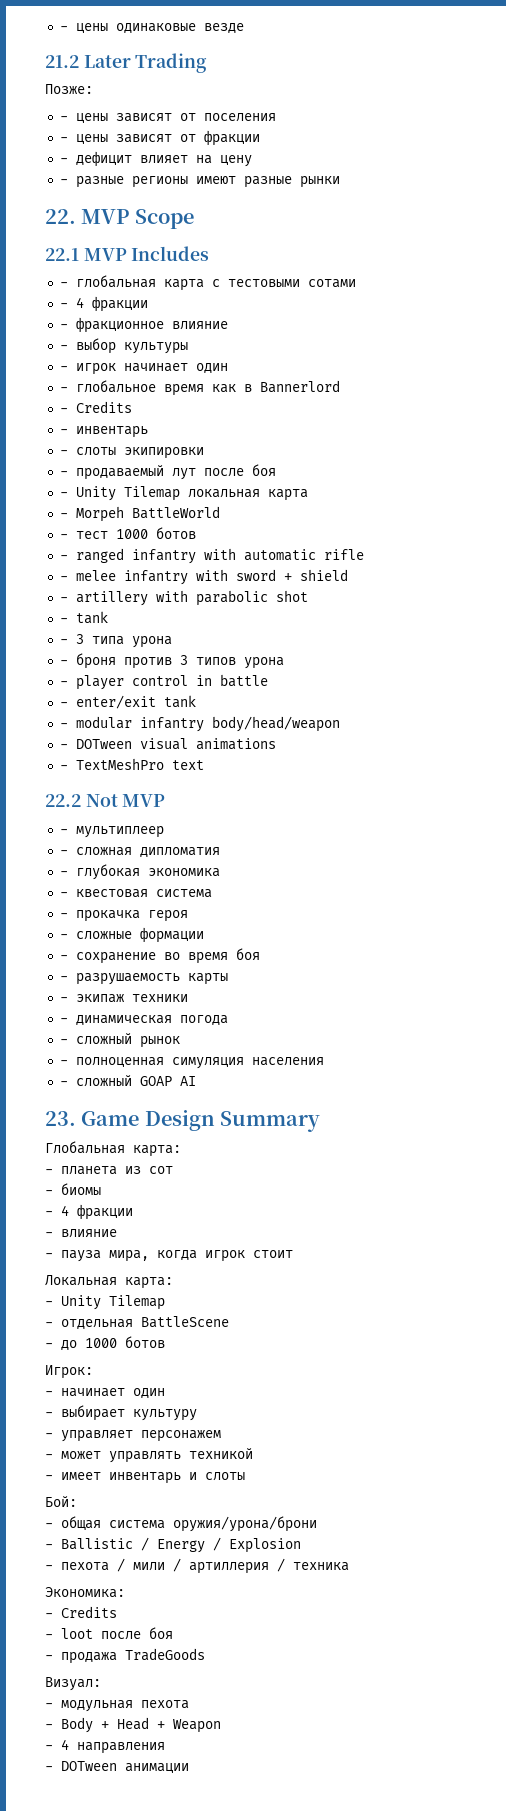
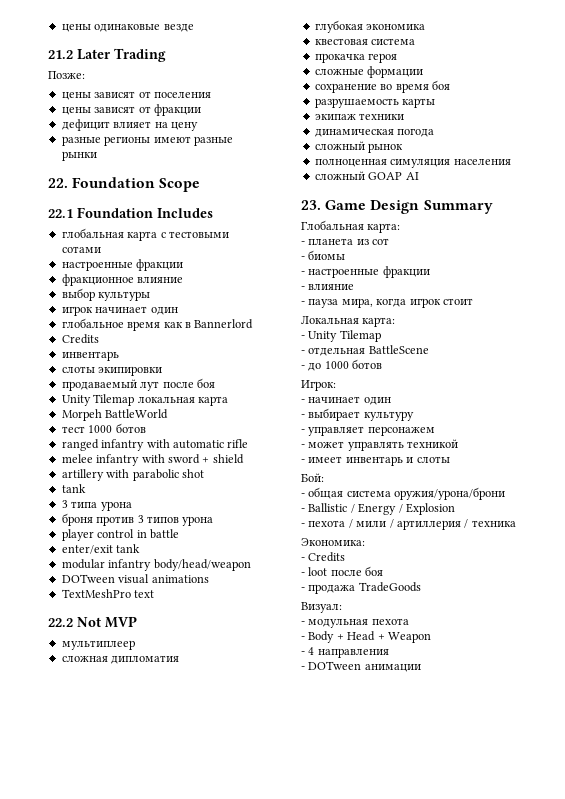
[59,26,68,31] - -> (61, 28) none
[59,116,68,121] - -> (85, 75) none
[59,137,68,142] - -> (211, 95) none
[59,158,68,163] - -> (201, 110) none
[59,179,68,184] - -> (198, 126) none
[81,209,130,224] MVP -> [72,177,156,188] Foundation
[83,248,127,261] MVP -> [77,207,153,218] Foundation
[59,282,68,287] - -> (213, 213) none
[59,296,148,312] [59,324,68,329] - 4 фракции // - -> [61,259,184,271] настроенные фракции //
[59,345,68,350] - -> (184, 280) none
[59,366,68,371] - -> (151, 296) none
[59,387,68,392] - -> (178, 311) none
[59,401,132,413] [59,429,68,434] - Credits // - -> [61,334,99,344] Credits //
[59,450,68,455] - -> (119, 356) none
[59,471,68,476] - -> (163, 371) none
[59,492,68,497] - -> (215, 383) none
[59,513,68,518] - -> (228, 401) none
[59,534,68,539] - -> (169, 414) none
[59,555,68,560] - -> (146, 428) none
[59,576,68,581] - -> (249, 443) none
[59,597,68,602] - -> (244, 459) none
[59,611,108,624] [59,639,68,644] - tank // - -> [61,484,86,493] tank //
[59,660,68,665] - -> (132, 506) none
[59,681,68,686] - -> (214, 521) none
[59,702,68,707] - -> (179, 534) none
[59,723,68,728] - -> (141, 548) none
[59,744,68,749] - -> (251, 565) none
[59,765,68,770] - -> (209, 579) none
[59,829,68,834] - -> (137, 622) none
[59,850,68,855] - -> (135, 645) none
[59,871,68,876] - -> (180, 659) none
[59,892,68,897] - -> (426, 27) none
[59,913,68,918] - -> (416, 41) none
[59,934,68,939] - -> (398, 58) none
[59,955,68,960] - -> (424, 72) none
[59,976,68,981] - -> (450, 85) none
[59,997,68,1002] - -> (436, 103) none
[59,1018,68,1023] - -> (405, 116) none
[59,1039,68,1044] - -> (435, 132) none
[59,1060,68,1065] - -> (404, 148) none
[59,1081,68,1086] - -> (511, 162) none
[61,1205,69,1216] 4 -> [308,268,380,278] настроенные

